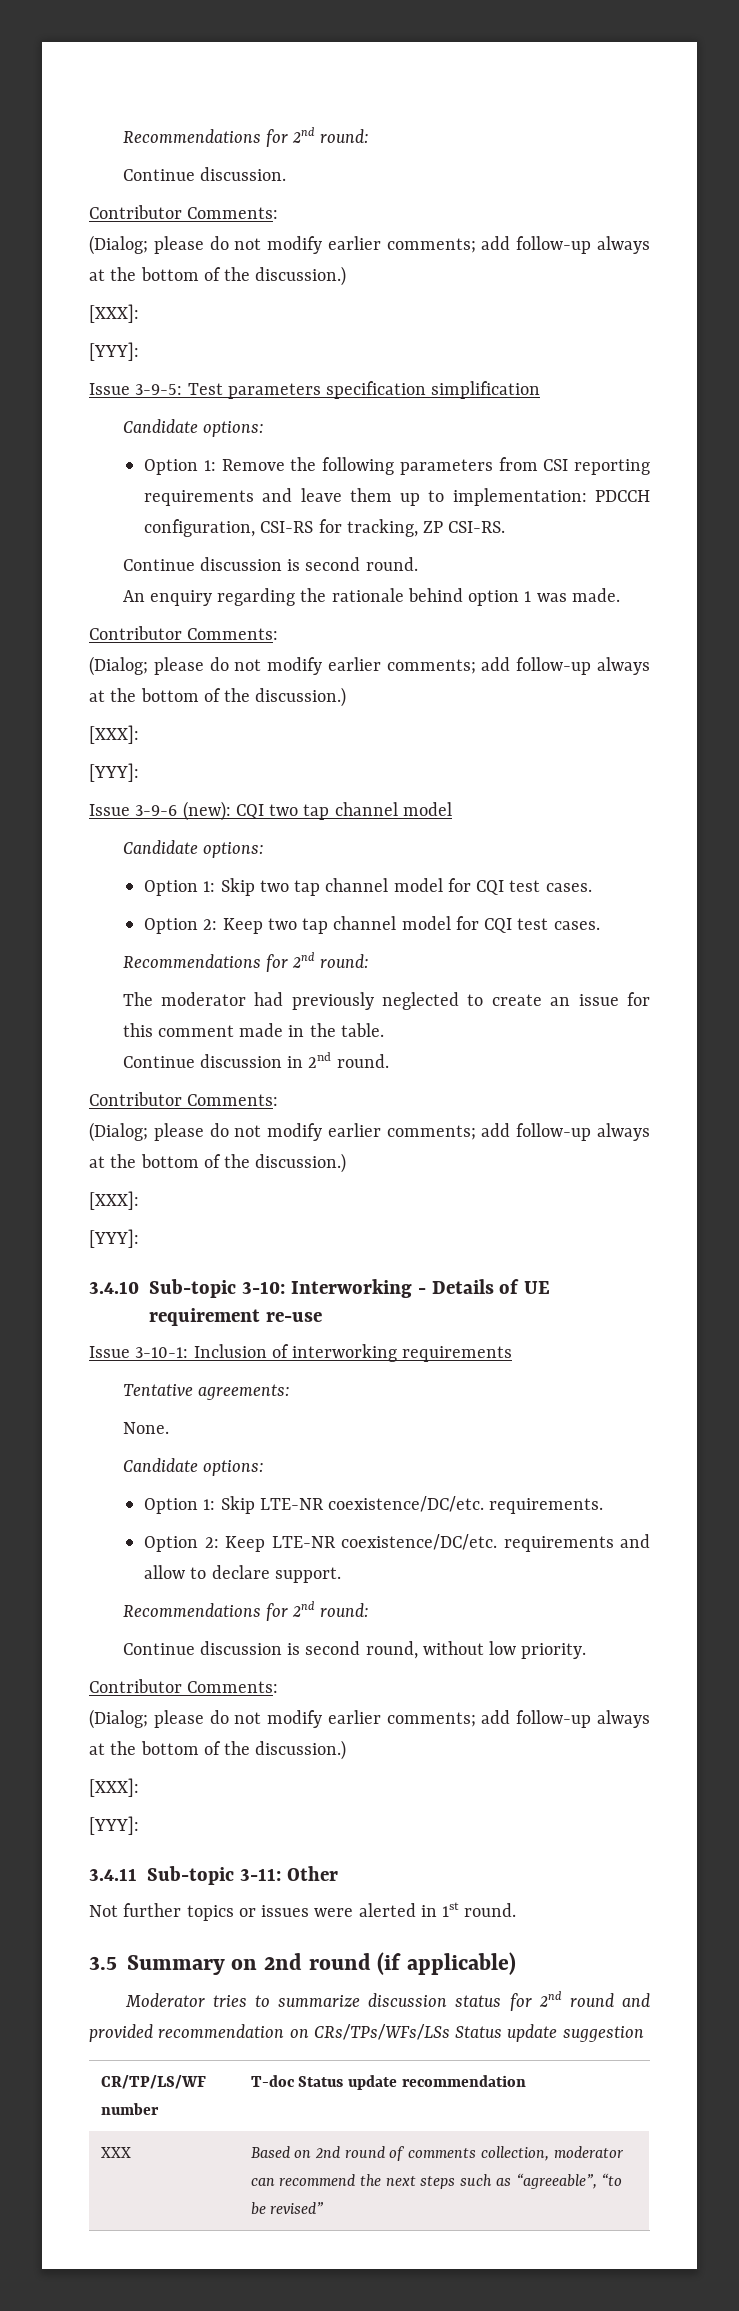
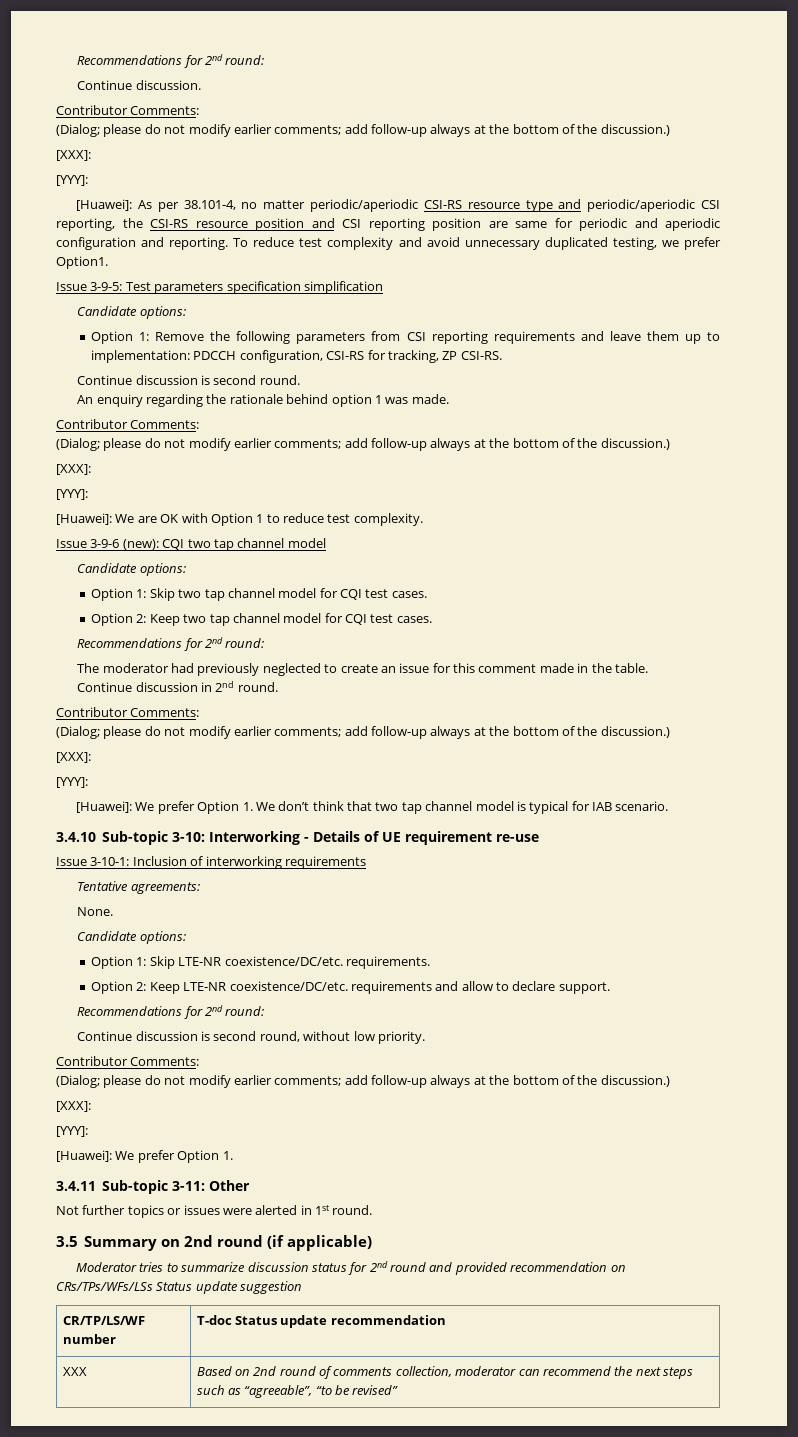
(139, 351) none -> [76,199,720,212] [56,218,720,231] [56,237,722,250] [56,256,108,269] // [Huawei]: As per 38.101-4, no matter periodic/aperiodic CSI-RS resource type and periodic/aperiodic CSI reporting, the CSI-RS resource position and CSI reporting position are same for periodic and aperiodic configuration and reporting. To reduce test complexity and avoid unnecessary duplicated testing, we prefer Option1.
(139, 772) none -> [56,513,423,526] // [Huawei]: We are OK with Option 1 to reduce test complexity.
(139, 1238) none -> [76,801,669,814] // [Huawei]: We prefer Option 1. We don’t think that two tap channel model is typical for IAB scenario.
(139, 1825) none -> [56,1150,233,1163] // [Huawei]: We prefer Option 1.

